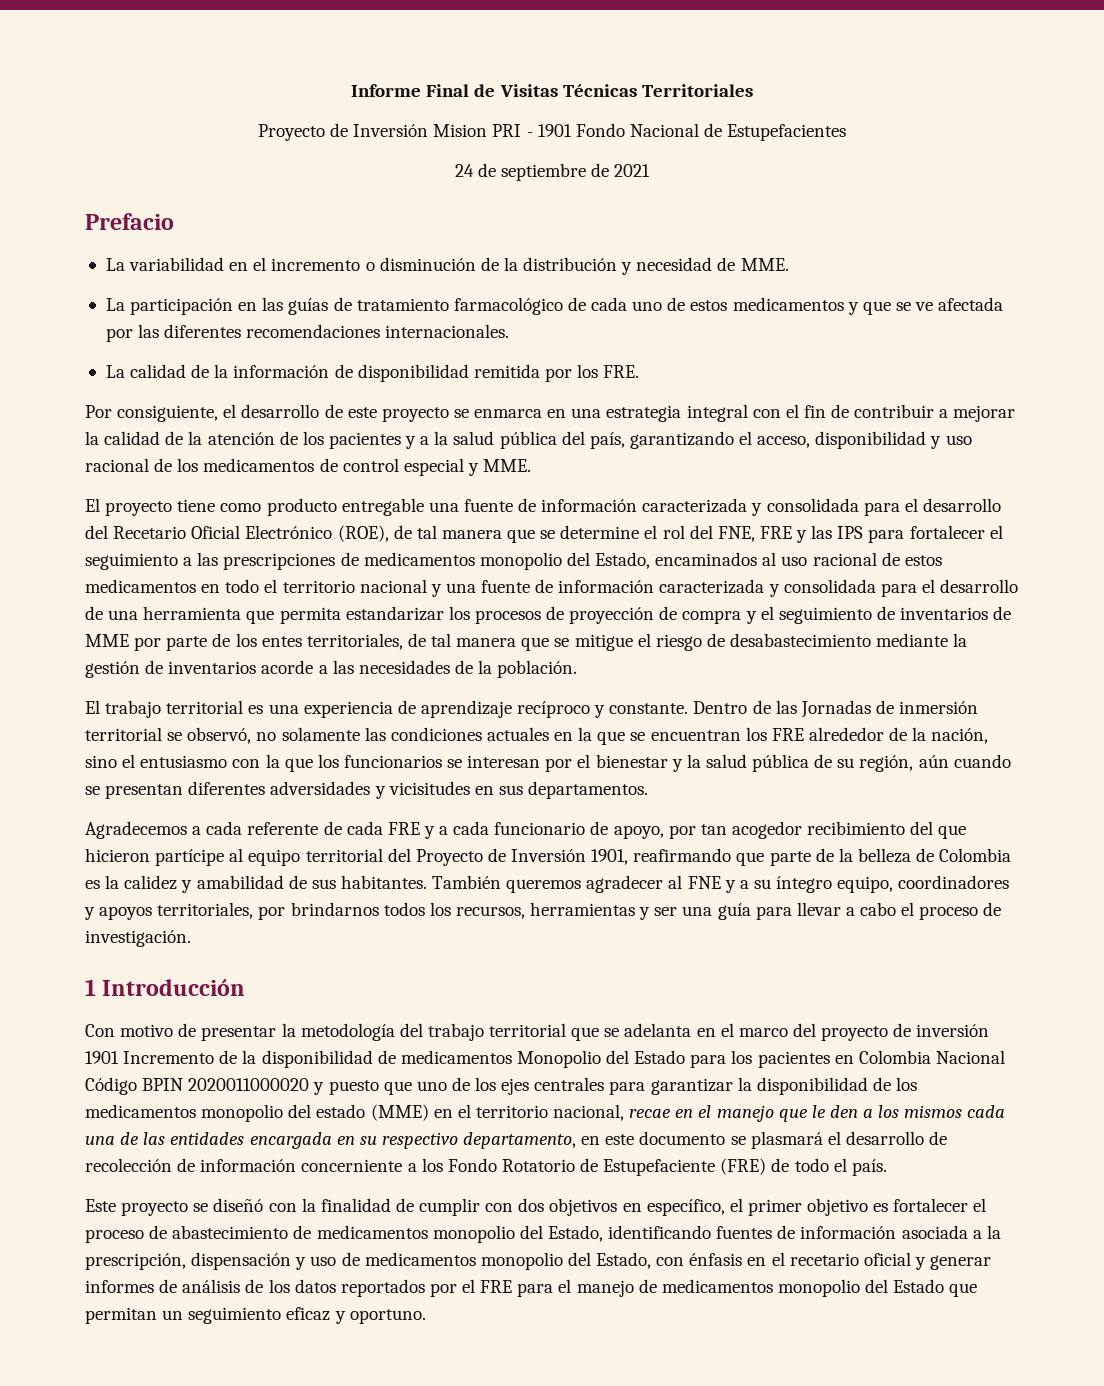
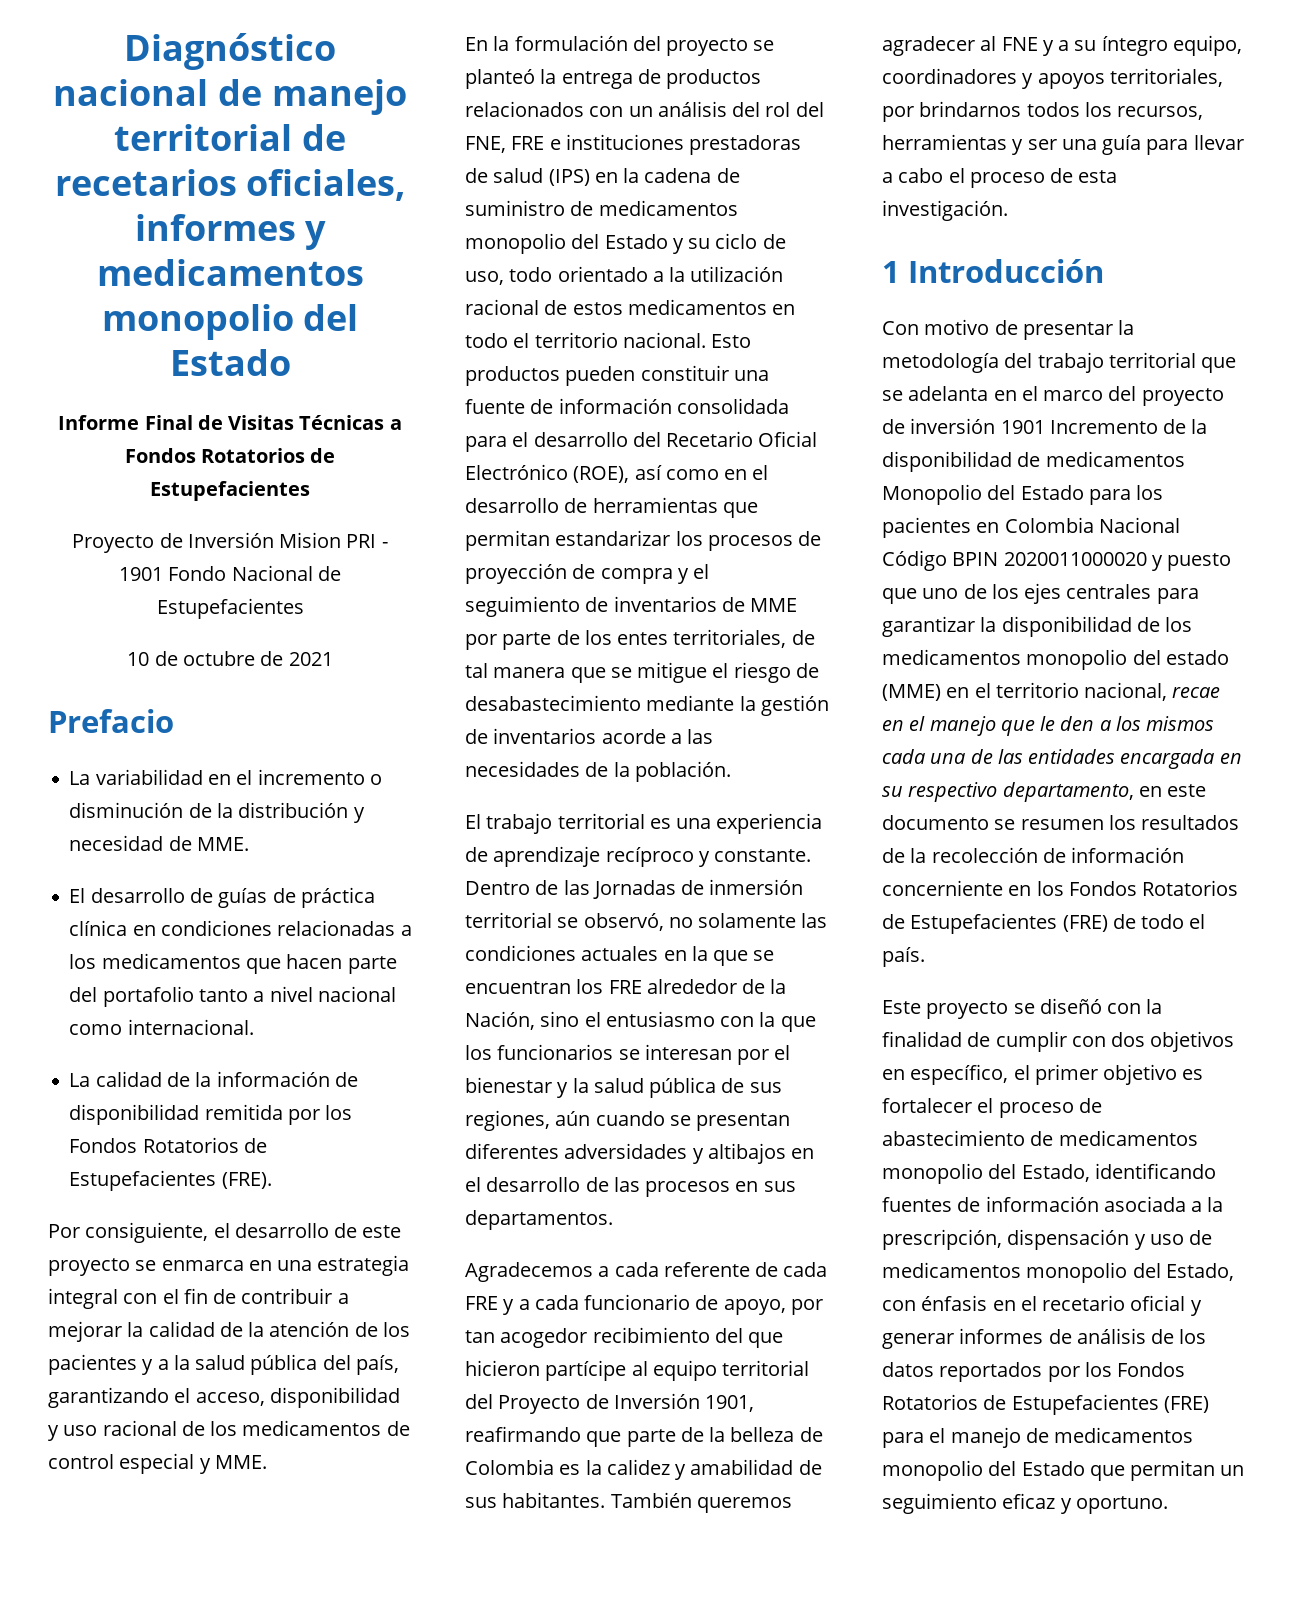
(351, 90) none -> [124,33,336,70] [53,79,407,115] [114,124,346,151] [54,169,406,201] [134,214,327,250] [96,259,364,286] [101,304,359,340] [169,349,291,376] Diagnóstico nacional de manejo territorial de recetarios oficiales, informes y medicamentos monopolio del Estado //
[641,84,753,97] Territoriales -> [389,419,402,430] [124,448,336,463] [150,481,310,501] a Fondos Rotatorios de Estupefacientes
[454,163,586,181] 24 de septiembre -> [127,651,255,666] 10 de octubre
[105,297,1004,315] [105,324,510,342] La participación en las guías de tratamiento farmacológico de cada uno de estos medicamentos y que se ve afectada por las diferentes recomendaciones internacionales. -> [69,887,375,908] [69,920,412,936] [69,953,397,974] [69,986,396,1007] [69,1019,254,1035] El desarrollo de guías de práctica clínica en condiciones relacionadas a los medicamentos que hacen parte del portafolio tanto a nivel nacional como internacional.
[603,365,640,378] FRE. -> [69,1137,267,1153] [69,1170,272,1191] Fondos Rotatorios de Estupefacientes (FRE).
[85,498,763,516] El proyecto tiene como producto entregable una fuente de información caracterizada y -> [465,35,775,56] [465,69,762,89] [465,101,824,117] [465,134,802,155] [465,168,740,186] [465,200,738,216] [465,233,786,254] [465,266,784,285] [465,299,796,315] [465,332,752,348] [465,365,769,386] [465,398,672,414] En la formulación del proyecto se planteó la entrega de productos relacionados con un análisis del rol del FNE, FRE e instituciones prestadoras de salud (IPS) en la cadena de suministro de medicamentos monopolio del Estado y su ciclo de uso, todo orientado a la utilización racional de estos medicamentos en todo el territorio nacional. Esto productos pueden constituir una fuente de información
[393,525,1003,543] [85,552,942,570] [85,579,1019,597] [85,606,341,624] de tal manera que se determine el rol del FNE, FRE y las IPS para fortalecer el seguimiento a las prescripciones de medicamentos monopolio del Estado, encaminados al uso racional de estos medicamentos en todo el territorio nacional y una fuente de información caracterizada y consolidada para el desarrollo de una herramienta que permita -> [634,465,769,480] [465,497,758,518] [465,530,550,551] así como en el desarrollo de herramientas que permitan
[931,728,989,744] nación, -> [465,1011,535,1030] Nación,
[837,755,914,772] su región, -> [749,1082,782,1093] [465,1110,550,1131] sus regiones,
[388,781,470,795] vicisitudes -> [707,1143,815,1164] [465,1177,731,1197] altibajos en el desarrollo de las procesos
(1002, 909) none -> [1078,170,1118,183] esta
[750,1131,948,1149] [85,1158,716,1176] plasmará el desarrollo de recolección de información concerniente a los Fondo Rotatorio de Estupefaciente -> [1020,815,1240,830] [882,847,1185,863] [882,880,1239,896] [882,913,1058,934] resumen los resultados de la recolección de información concerniente en los Fondos Rotatorios de Estupefacientes
[462,1279,513,1293] el FRE -> [1084,1362,1186,1377] [882,1394,1209,1415] los Fondos Rotatorios de Estupefacientes (FRE)

